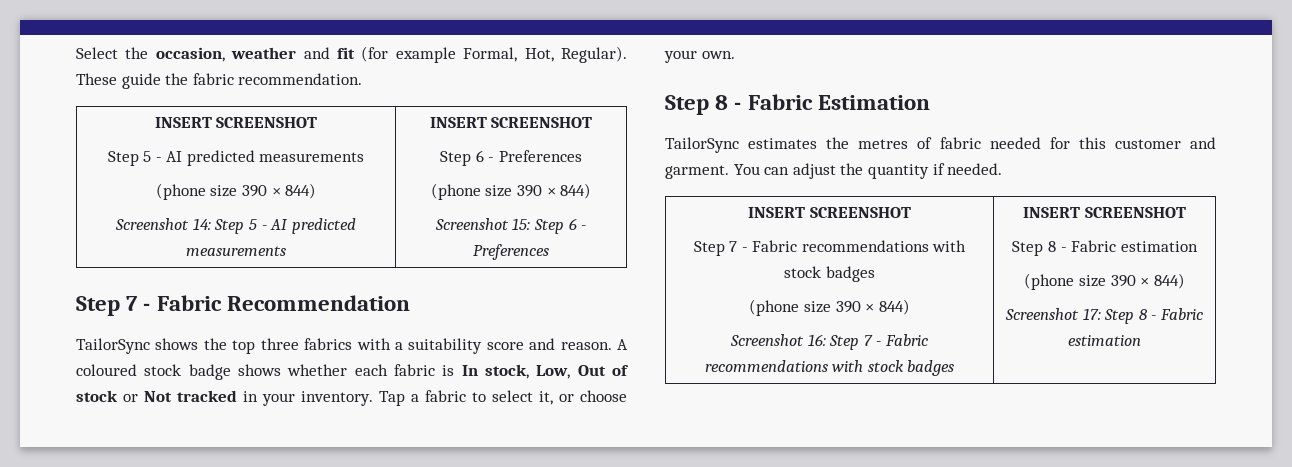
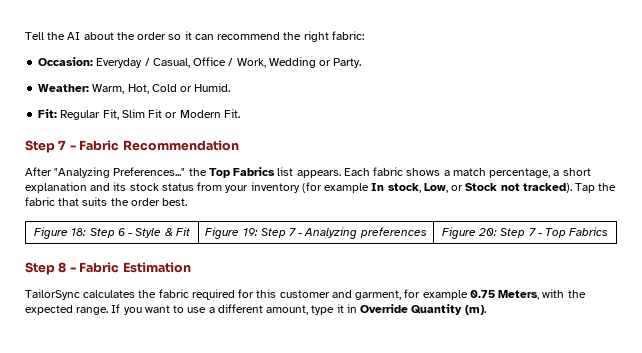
[76,46,627,63] [76,73,363,89] [154,117,318,128] [107,150,365,166] [155,183,317,200] [115,218,356,234] [186,246,286,256] [429,117,593,128] [440,150,582,166] [430,183,592,200] [434,218,587,234] [473,244,549,260] Select the occasion, weather and fit (for example Formal, Hot, Regular). These guide the fabric recommendation. // INSERT SCREENSHOT // Step 5 - AI predicted measurements // (phone size 390 × 844) // Screenshot 14: Step 5 - AI predicted measurements | INSERT SCREENSHOT // Step 6 - Preferences // (phone size 390 × 844) // Screenshot 15: Step 6 - Preferences -> [25,31,364,42] [38,57,362,68] [38,83,231,94] [38,109,240,120] Tell the AI about the order so it can recommend the right fabric: // Occasion: Everyday / Casual, Office / Work, Wedding or Party. // Weather: Warm, Hot, Cold or Humid. // Fit: Regular Fit, Slim Fit or Modern Fit.
[76,338,628,354] [76,364,629,380] [76,390,627,406] [664,50,735,63] TailorSync shows the top three fabrics with a suitability score and reason. A coloured stock badge shows whether each fabric is In stock, Low, Out of stock or Not tracked in your inventory. Tap a fabric to select it, or choose your own. -> [25,167,591,178] [25,182,617,193] [25,197,188,206] [34,227,190,239] [205,227,427,239] [441,227,609,239] After "Analyzing Preferences..." the Top Fabrics list appears. Each fabric shows a match percentage, a short explanation and its stock status from your inventory (for example In stock, Low, or Stock not tracked). Tap the fabric that suits the order best. // Figure 18: Step 6 - Style & Fit | Figure 19: Step 7 - Analyzing preferences | Figure 20: Step 7 - Top Fabrics
[748,137,1216,149] [665,163,1003,179] [748,207,911,218] [693,240,967,256] [784,266,875,282] [749,299,910,316] [730,334,928,350] [704,360,955,376] [1023,207,1186,218] [1012,240,1198,256] [1024,273,1185,290] [1005,308,1203,324] [1068,335,1141,346] estimates the metres of fabric needed for this customer and garment. You can adjust the quantity if needed. // INSERT SCREENSHOT // Step 7 - Fabric recommendations with stock badges // (phone size 390 × 844) // Screenshot 16: Step 7 - Fabric recommendations with stock badges | INSERT SCREENSHOT // Step 8 - Fabric estimation // (phone size 390 × 844) // Screenshot 17: Step 8 - Fabric estimation -> [83,289,586,300] [25,304,486,315] calculates the fabric required for this customer and garment, for example 0.75 Meters, with the expected range. If you want to use a different amount, type it in Override Quantity (m).

